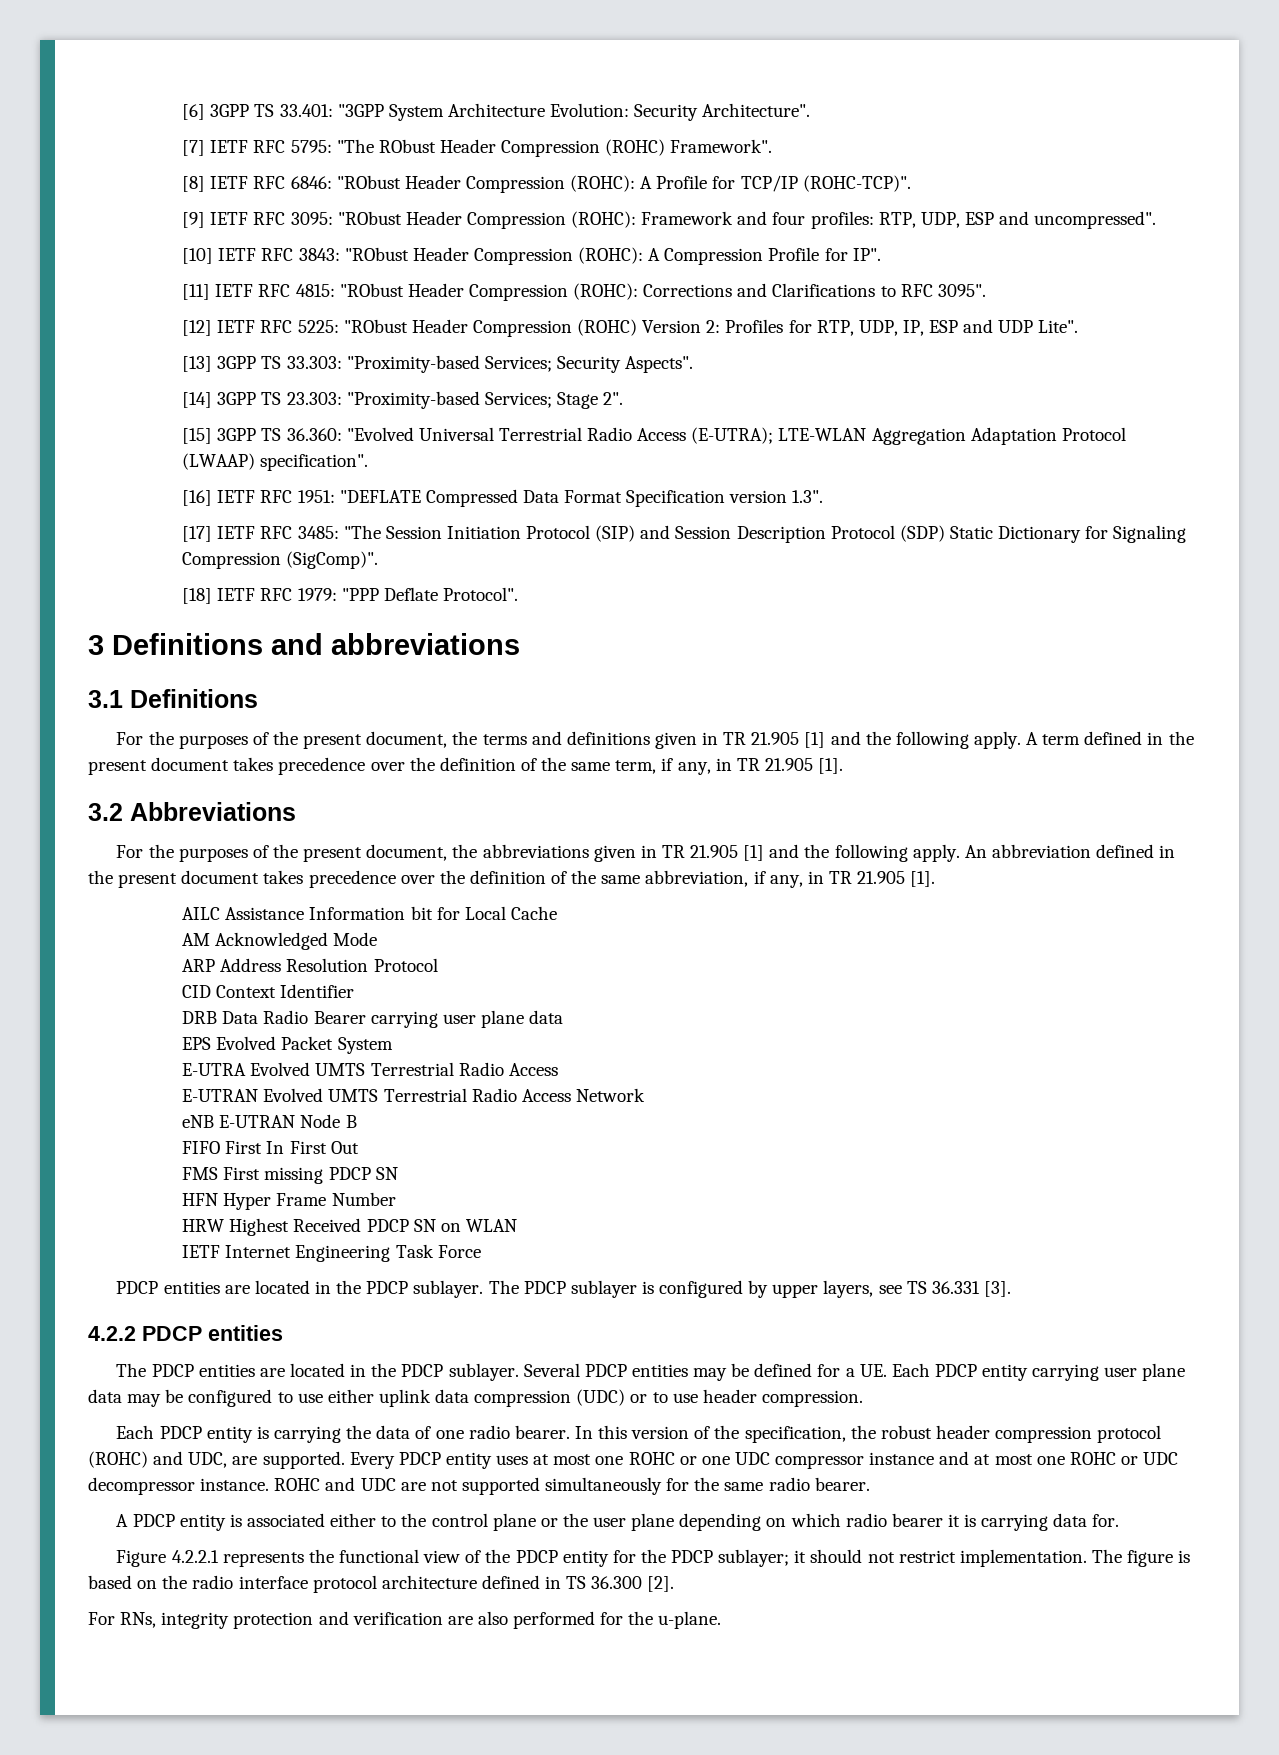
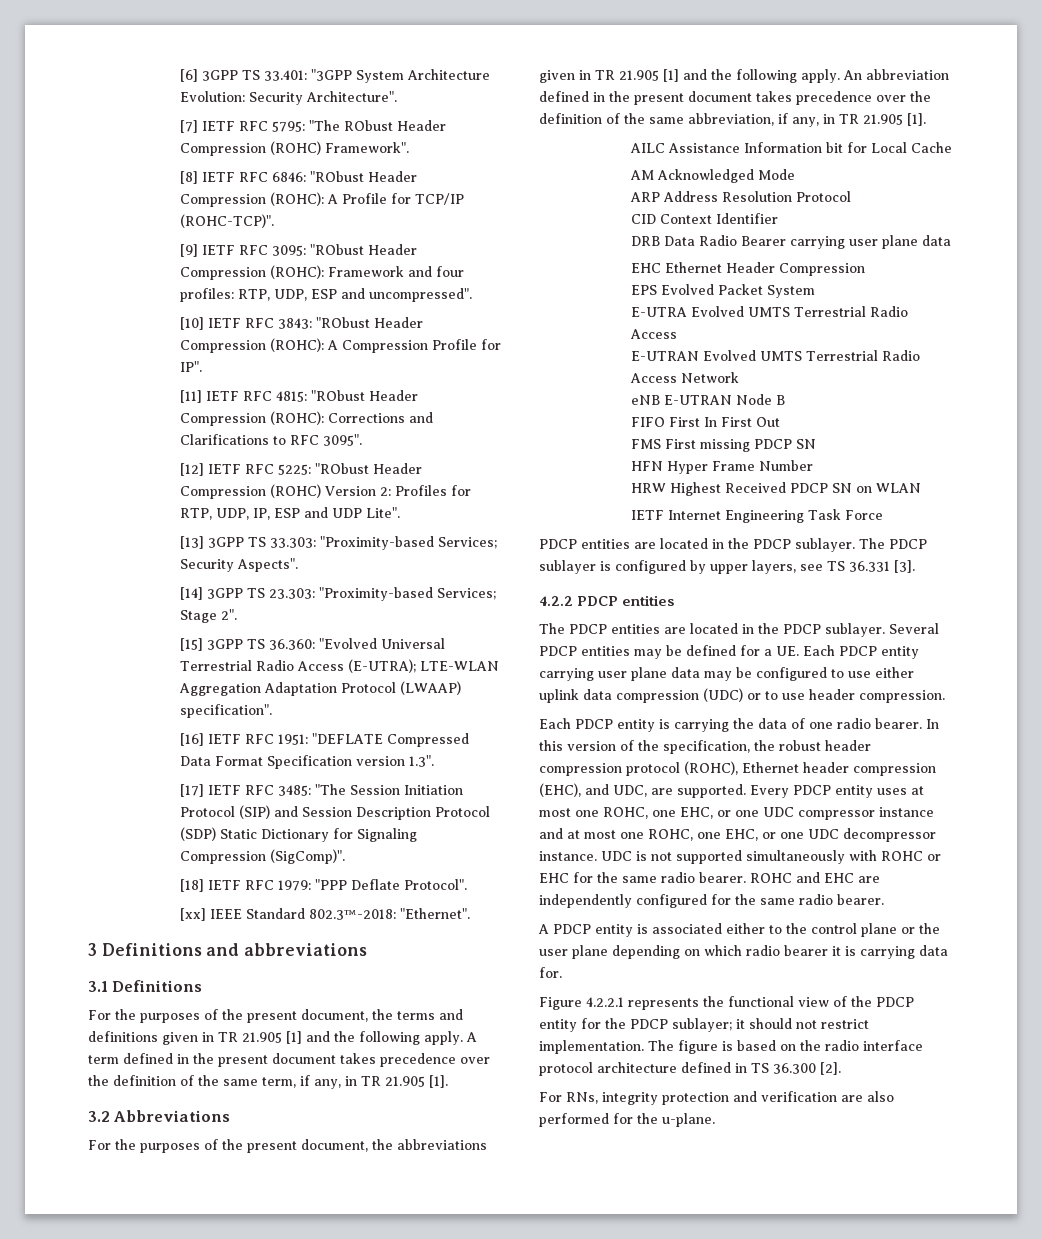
(518, 594) none -> [180,908,471,921] // [xx] IEEE Standard 802.3™-2018: "Ethernet".
(564, 1017) none -> [631,262,866,276] // EHC Ethernet Header Compression
[88,1451,148,1468] (ROHC) -> [684,761,936,776] [539,783,581,797] (ROHC), Ethernet header compression (EHC),
[628,1452,675,1465] ROHC -> [603,807,713,819] ROHC, one EHC,
[1069,1452,1179,1465] [88,1477,663,1495] ROHC or UDC decompressor instance. ROHC and UDC are not supported simultaneously -> [648,828,936,842] [539,850,941,864] [539,872,880,883] [539,894,707,908] ROHC, one EHC, or one UDC decompressor instance. UDC is not supported simultaneously with ROHC or EHC for the same radio bearer. ROHC and EHC are independently configured

